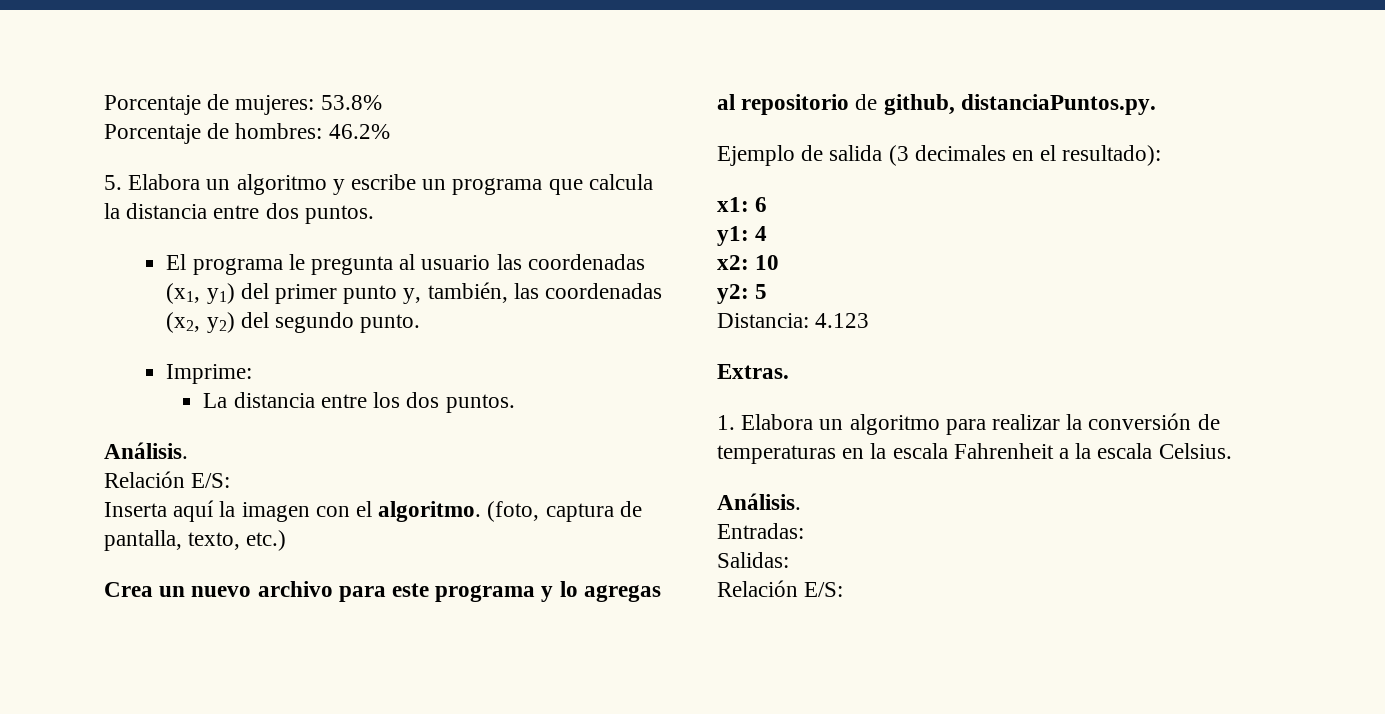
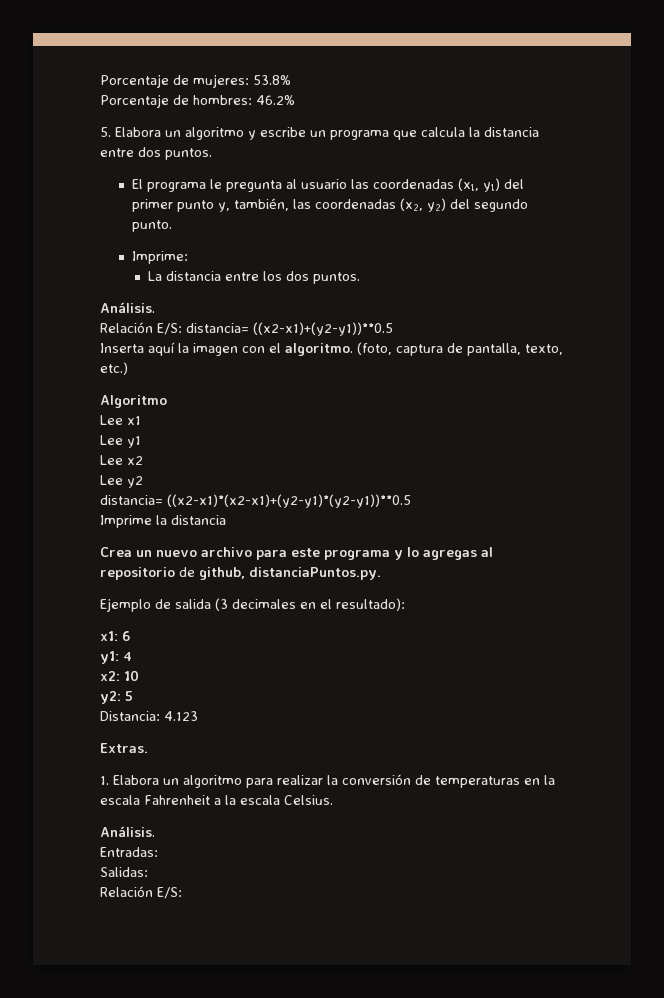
(231, 480) none -> [186,322,393,336] distancia= ((x2-x1)+(y2-y1))**0.5
(287, 540) none -> [100,395,167,408] [100,415,141,425] [100,435,141,448] [100,455,143,465] [100,475,143,488] [100,494,411,508] [100,515,226,528] // Algoritmo // Lee x1 // Lee y1 // Lee x2 // Lee y2 // distancia= ((x2-x1)*(x2-x1)+(y2-y1)*(y2-y1))**0.5 // Imprime la distancia

